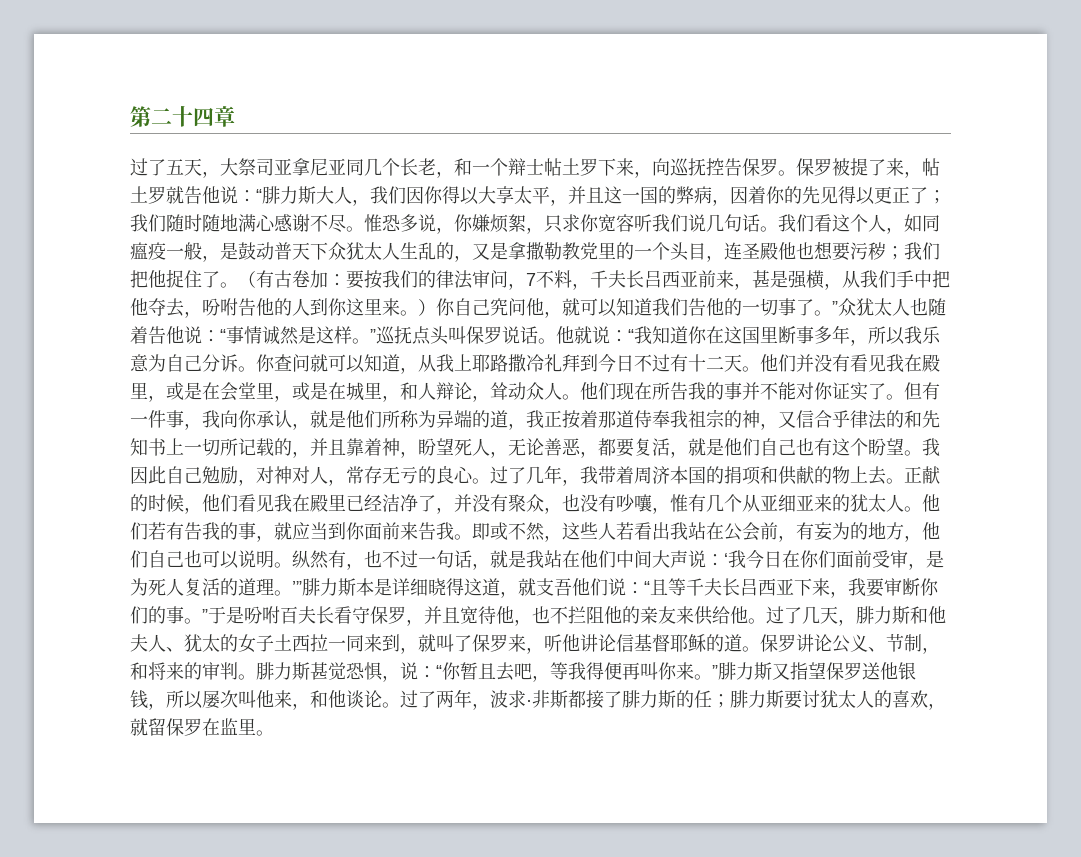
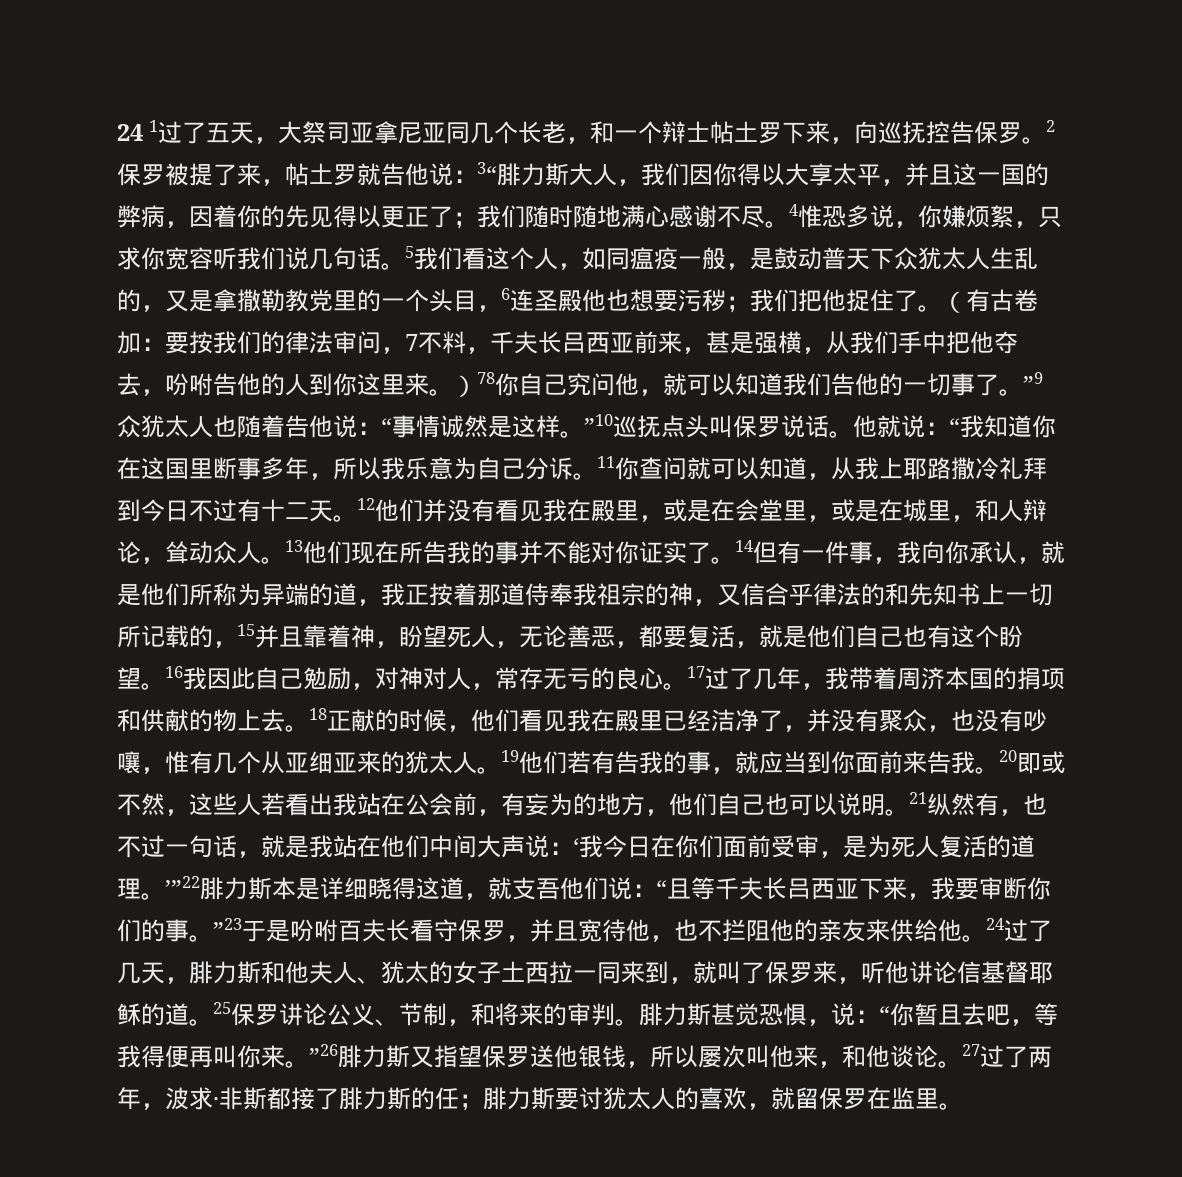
[130,106,235,127] 第二十四章 // -> [117,120,159,141] 24 1
(796, 173) none -> [1046,120,1056,132] 2
[256,189,262,202] “ -> [477,162,497,183] 3“
(364, 229) none -> [789,204,798,216] 4
(778, 229) none -> [405,246,414,258] 5
(724, 258) none -> [501,288,510,300] 6
(436, 307) none -> [477,372,495,384] 78
[832,301,838,314] ” -> [1023,372,1043,393] ”9
[370,329,376,342] ” -> [584,414,613,435] ”10
(256, 369) none -> [597,456,615,468] 11
(760, 369) none -> [357,498,375,510] 12
(580, 397) none -> [285,540,303,552] 13
(904, 397) none -> [735,540,753,552] 14
(310, 454) none -> [237,624,255,636] 15
(922, 453) none -> [165,666,183,678] 16
(490, 481) none -> [687,666,705,678] 17
(904, 481) none -> [309,708,327,720] 18
(922, 509) none -> [501,750,519,762] 19
(472, 537) none -> [999,750,1017,762] 20
(292, 565) none -> [909,792,927,804] 21
[292,581,302,594] ’” -> [165,876,200,897] ’”22
[202,609,208,622] ” -> [213,918,242,939] ”23
(766, 621) none -> [986,918,1004,930] 24
(760, 649) none -> [213,1002,231,1014] 25
[712,665,718,678] ” -> [309,1044,338,1065] ”26
(400, 705) none -> [962,1044,980,1056] 27

